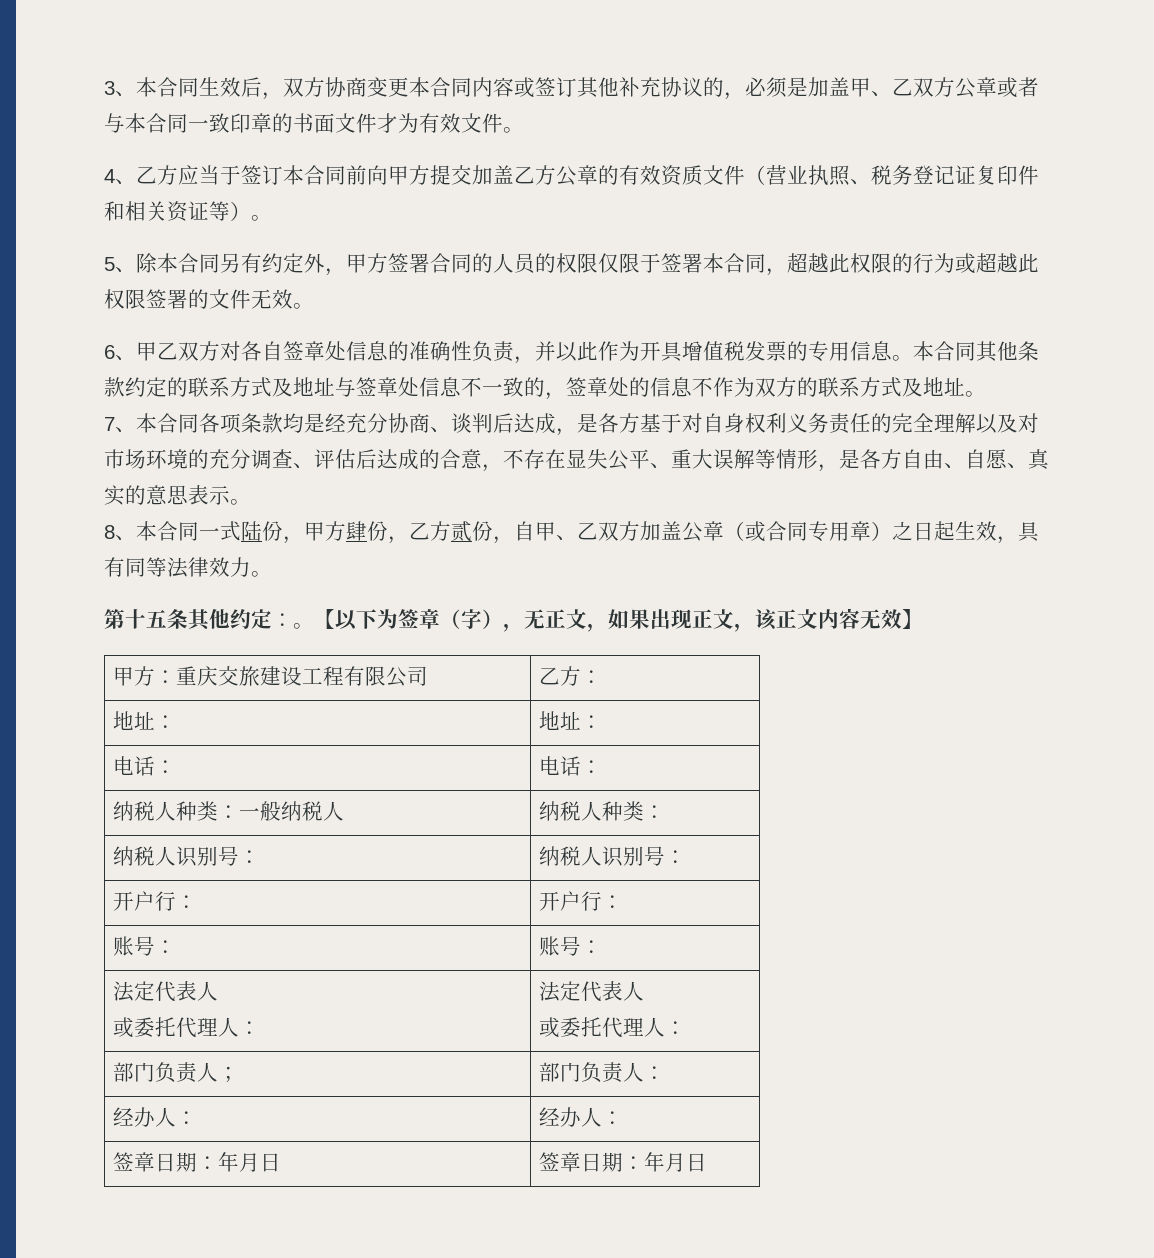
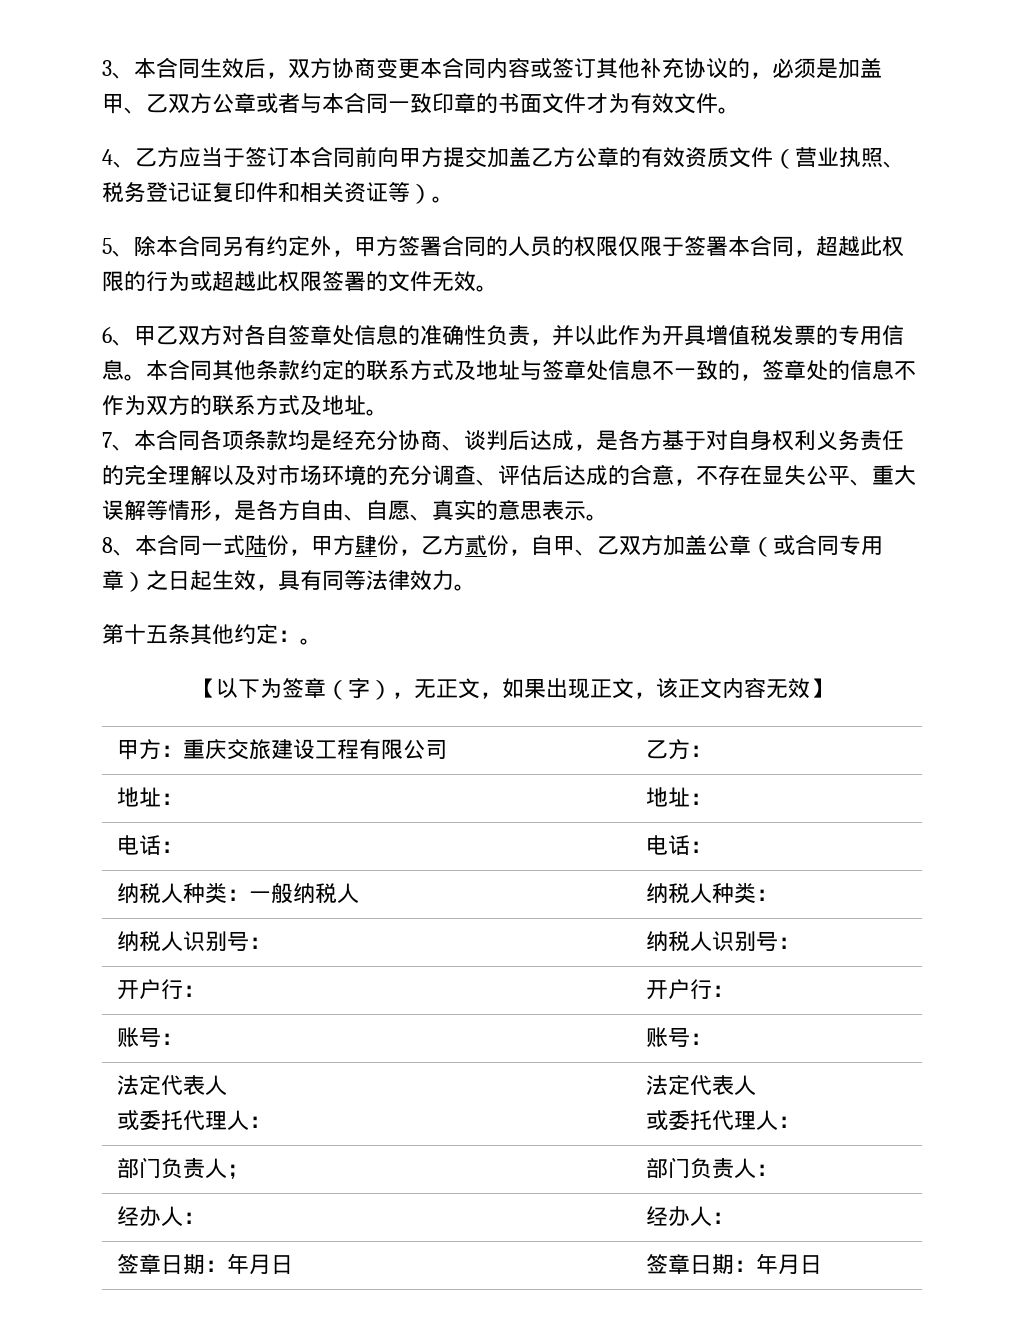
(314, 626) none -> (322, 641) //

